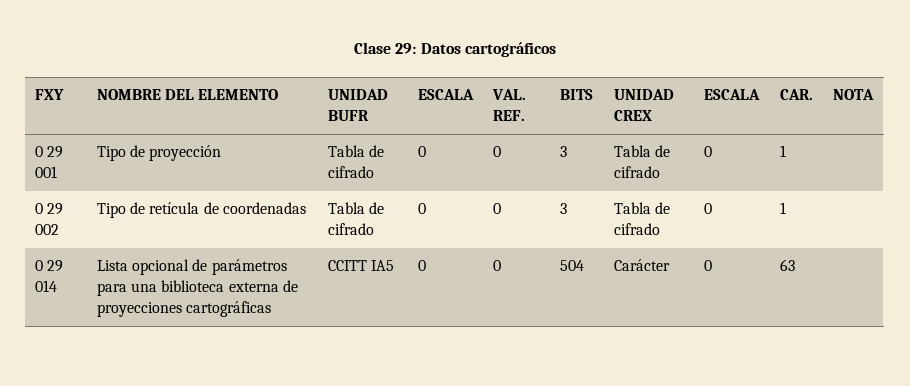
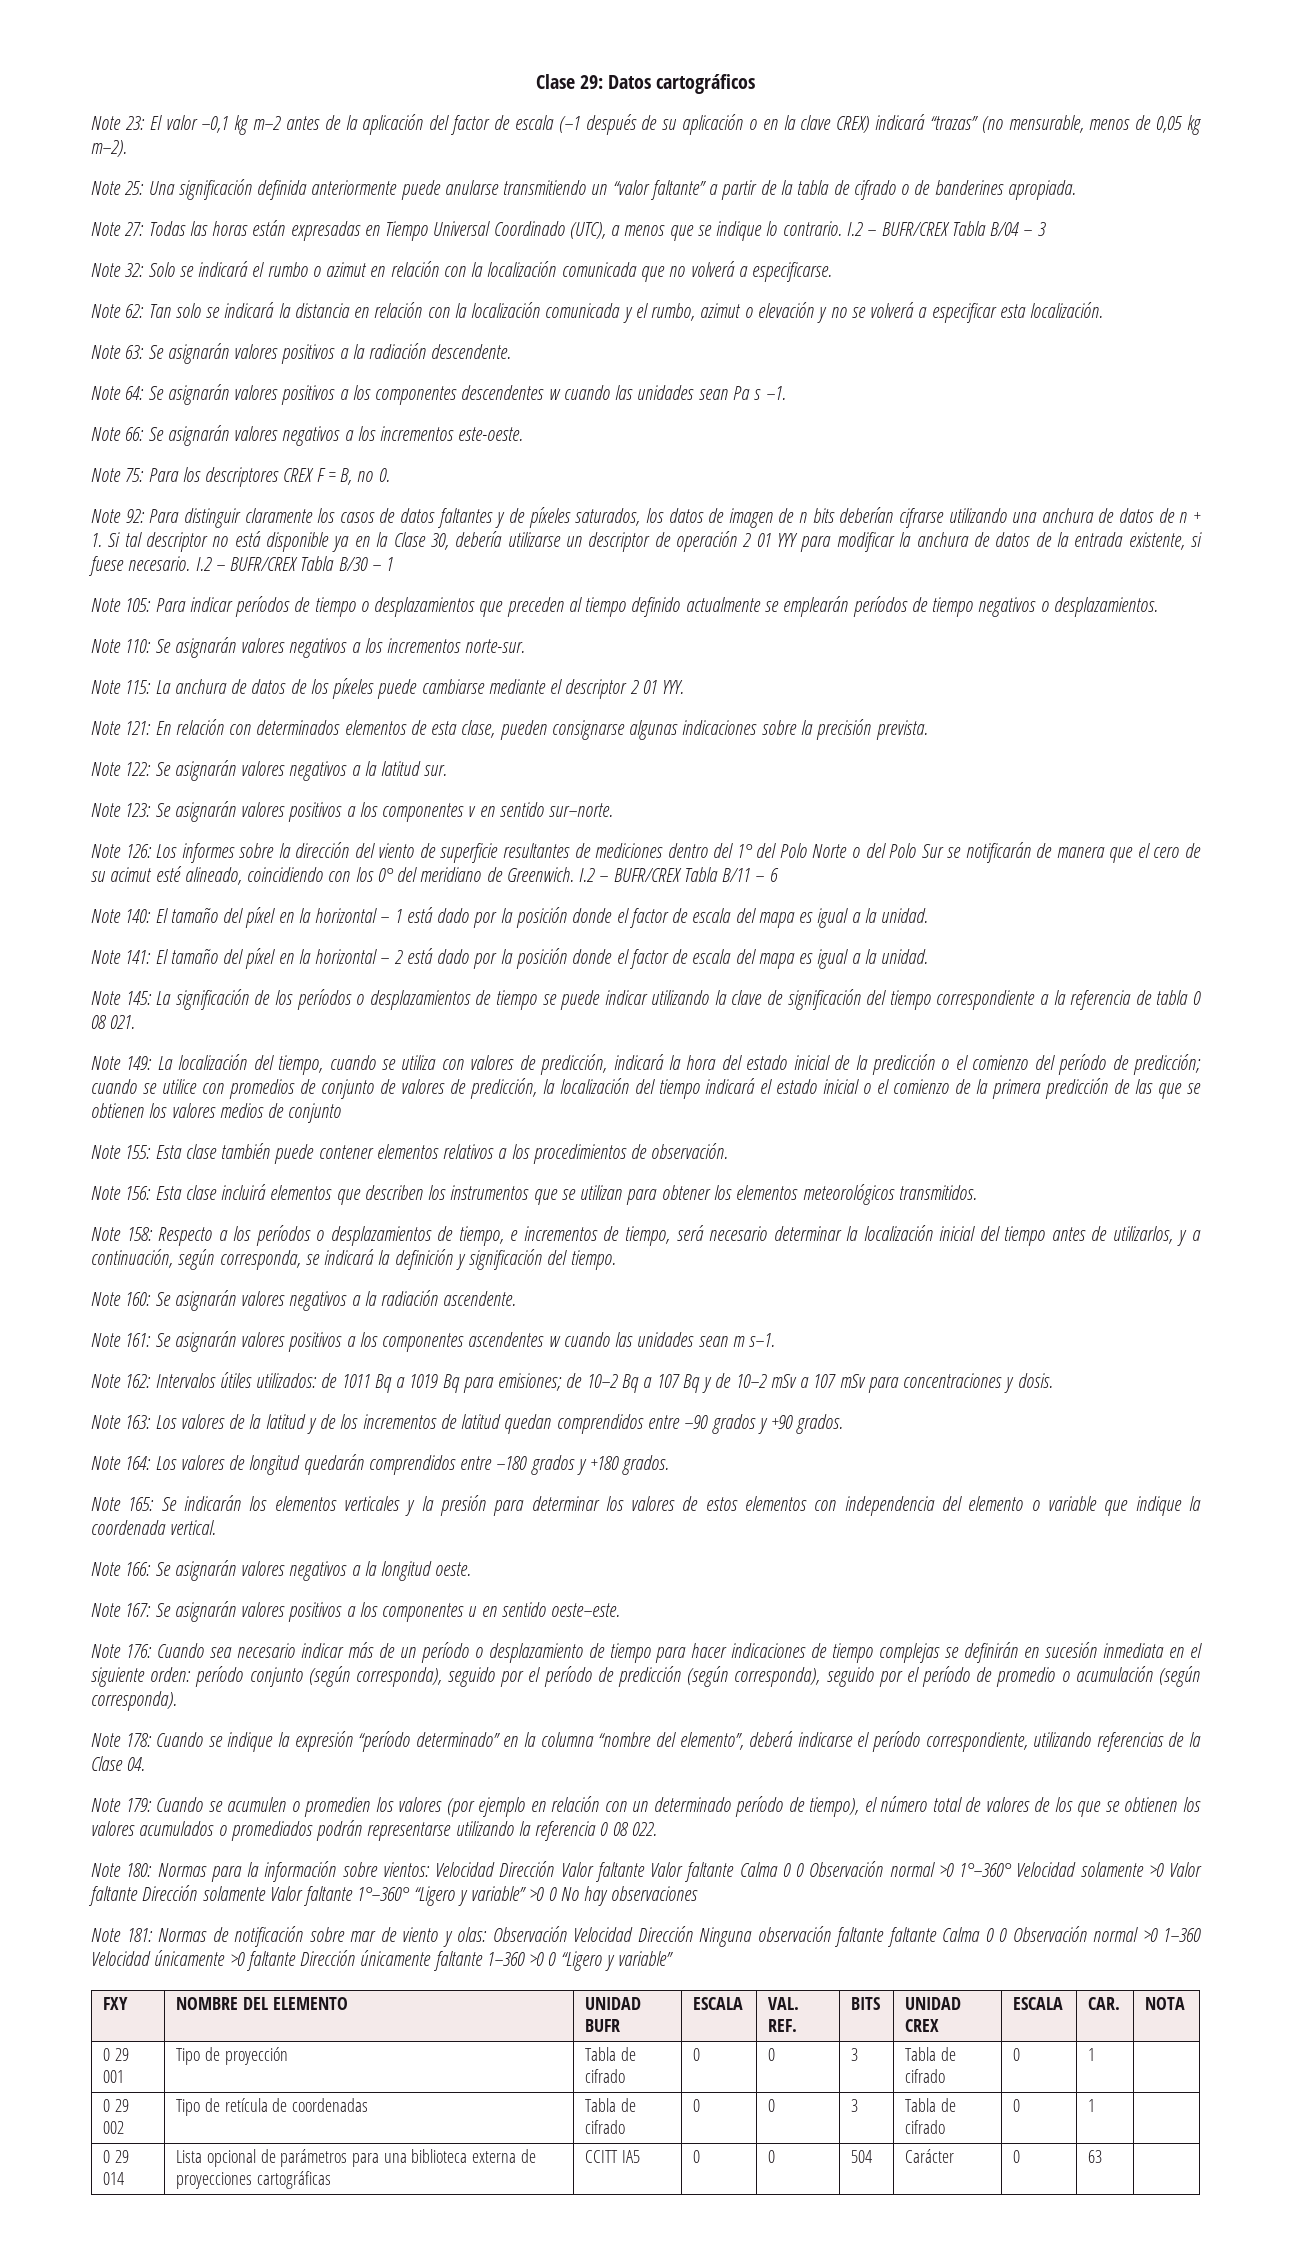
(556, 49) none -> [91,114,1202,135] [91,140,127,157] [91,179,1076,200] [91,220,1046,241] [91,261,833,282] [91,302,1104,323] [91,343,512,364] [91,384,786,405] [91,425,524,446] [91,467,390,487] [91,507,1202,528] [91,531,1203,552] [89,556,394,576] [91,596,1158,617] [91,637,526,658] [91,678,685,699] [91,719,928,740] [91,760,448,781] [91,801,614,822] [91,842,1201,863] [91,866,779,885] [91,907,929,928] [91,948,929,969] [91,989,1202,1010] [91,1015,136,1029] [91,1054,1202,1075] [91,1078,1201,1099] [91,1103,342,1123] [91,1143,729,1164] [91,1184,977,1205] [91,1225,1201,1246] [91,1249,616,1270] [91,1290,517,1311] [91,1331,776,1352] [91,1372,1053,1393] [91,1414,844,1434] [91,1454,670,1475] [91,1495,1202,1516] [91,1520,217,1535] [91,1560,472,1581] [91,1601,621,1622] [91,1642,1202,1663] [91,1666,1200,1687] [91,1691,177,1711] [91,1731,1201,1752] [91,1756,146,1771] [91,1796,1201,1817] [91,1820,657,1841] [91,1861,1202,1882] [89,1885,699,1906] [91,1926,1201,1947] [91,1950,674,1971] // Note 23: El valor –0,1 kg m–2 antes de la aplicación del factor de escala (–1 después de su aplicación o en la clave CREX) indicará “trazas” (no mensurable, menos de 0,05 kg m–2). // Note 25: Una significación definida anteriormente puede anularse transmitiendo un “valor faltante” a partir de la tabla de cifrado o de banderines apropiada. // Note 27: Todas las horas están expresadas en Tiempo Universal Coordinado (UTC), a menos que se indique lo contrario. I.2 – BUFR/CREX Tabla B/04 – 3 // Note 32: Solo se indicará el rumbo o azimut en relación con la localización comunicada que no volverá a especificarse. // Note 62: Tan solo se indicará la distancia en relación con la localización comunicada y el rumbo, azimut o elevación y no se volverá a especificar esta localización. // Note 63: Se asignarán valores positivos a la radiación descendente. // Note 64: Se asignarán valores positivos a los componentes descendentes w cuando las unidades sean Pa s –1. // Note 66: Se asignarán valores negativos a los incrementos este-oeste. // Note 75: Para los descriptores CREX F = B, no 0. // Note 92: Para distinguir claramente los casos de datos faltantes y de píxeles saturados, los datos de imagen de n bits deberían cifrarse utilizando una anchura de datos de n + 1. Si tal descriptor no está disponible ya en la Clase 30, debería utilizarse un descriptor de operación 2 01 YYY para modificar la anchura de datos de la entrada existente, si fuese necesario. I.2 – BUFR/CREX Tabla B/30 – 1 // Note 105: Para indicar períodos de tiempo o desplazamientos que preceden al tiempo definido actualmente se emplearán períodos de tiempo negativos o desplazamientos. // Note 110: Se asignarán valores negativos a los incrementos norte-sur. // Note 115: La anchura de datos de los píxeles puede cambiarse mediante el descriptor 2 01 YYY. // Note 121: En relación con determinados elementos de esta clase, pueden consignarse algunas indicaciones sobre la precisión prevista. // Note 122: Se asignarán valores negativos a la latitud sur. // Note 123: Se asignarán valores positivos a los componentes v en sentido sur–norte. // Note 126: Los informes sobre la dirección del viento de superficie resultantes de mediciones dentro del 1° del Polo Norte o del Polo Sur se notificarán de manera que el cero de su acimut esté alineado, coincidiendo con los 0° del meridiano de Greenwich. I.2 – BUFR/CREX Tabla B/11 – 6 // Note 140: El tamaño del píxel en la horizontal – 1 está dado por la posición donde el factor de escala del mapa es igual a la unidad. // Note 141: El tamaño del píxel en la horizontal – 2 está dado por la posición donde el factor de escala del mapa es igual a la unidad. // Note 145: La significación de los períodos o desplazamientos de tiempo se puede indicar utilizando la clave de significación del tiempo correspondiente a la referencia de tabla 0 08 021. // Note 149: La localización del tiempo, cuando se utiliza con valores de predicción, indicará la hora del estado inicial de la predicción o el comienzo del período de predicción; cuando se utilice con promedios de conjunto de valores de predicción, la localización del tiempo indicará el estado inicial o el comienzo de la primera predicción de las que se obtienen los valores medios de conjunto // Note 155: Esta clase también puede contener elementos relativos a los procedimientos de observación. // Note 156: Esta clase incluirá elementos que describen los instrumentos que se utilizan para obtener los elementos meteorológicos transmitidos. // Note 158: Respecto a los períodos o desplazamientos de tiempo, e incrementos de tiempo, será necesario determinar la localización inicial del tiempo antes de utilizarlos, y a continuación, según corresponda, se indicará la definición y significación del tiempo. // Note 160: Se asignarán valores negativos a la radiación ascendente. // Note 161: Se asignarán valores positivos a los componentes ascendentes w cuando las unidades sean m s–1. // Note 162: Intervalos útiles utilizados: de 1011 Bq a 1019 Bq para emisiones; de 10–2 Bq a 107 Bq y de 10–2 mSv a 107 mSv para concentraciones y dosis. // Note 163: Los valores de la latitud y de los incrementos de latitud quedan comprendidos entre –90 grados y +90 grados. // Note 164: Los valores de longitud quedarán comprendidos entre –180 grados y +180 grados. // Note 165: Se indicarán los elementos verticales y la presión para determinar los valores de estos elementos con independencia del elemento o variable que indique la coordenada vertical. // Note 166: Se asignarán valores negativos a la longitud oeste. // Note 167: Se asignarán valores positivos a los componentes u en sentido oeste–este. // Note 176: Cuando sea necesario indicar más de un período o desplazamiento de tiempo para hacer indicaciones de tiempo complejas se definirán en sucesión inmediata en el siguiente orden: período conjunto (según corresponda), seguido por el período de predicción (según corresponda), seguido por el período de promedio o acumulación (según corresponda). // Note 178: Cuando se indique la expresión “período determinado” en la columna “nombre del elemento”, deberá indicarse el período correspondiente, utilizando referencias de la Clase 04. // Note 179: Cuando se acumulen o promedien los valores (por ejemplo en relación con un determinado período de tiempo), el número total de valores de los que se obtienen los valores acumulados o promediados podrán representarse utilizando la referencia 0 08 022. // Note 180: Normas para la información sobre vientos: Velocidad Dirección Valor faltante Valor faltante Calma 0 0 Observación normal >0 1°–360° Velocidad solamente >0 Valor faltante Dirección solamente Valor faltante 1°–360° “Ligero y variable” >0 0 No hay observaciones // Note 181: Normas de notificación sobre mar de viento y olas: Observación Velocidad Dirección Ninguna observación faltante faltante Calma 0 0 Observación normal >0 1–360 Velocidad únicamente >0 faltante Dirección únicamente faltante 1–360 >0 0 “Ligero y variable”

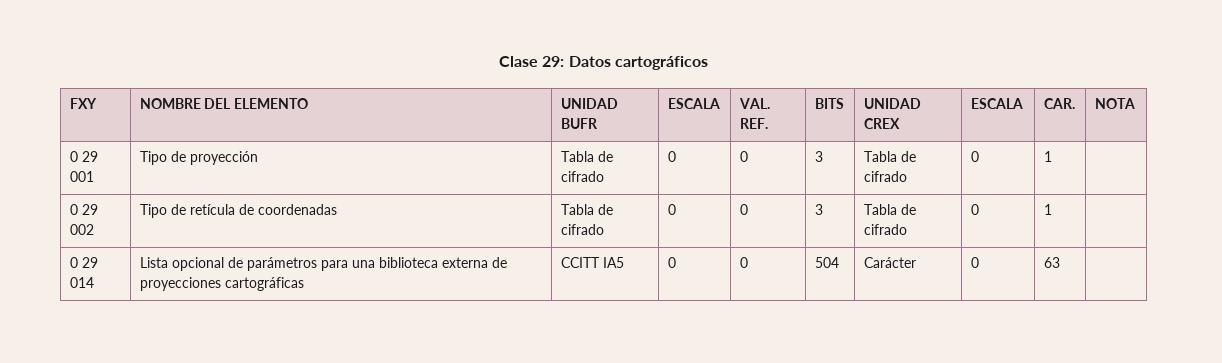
[91,114,1202,135] [91,140,127,157] [91,179,1076,200] [91,220,1046,241] [91,261,833,282] [91,302,1104,323] [91,343,512,364] [91,384,786,405] [91,425,524,446] [91,467,390,487] [91,507,1202,528] [91,531,1203,552] [89,556,394,576] [91,596,1158,617] [91,637,526,658] [91,678,685,699] [91,719,928,740] [91,760,448,781] [91,801,614,822] [91,842,1201,863] [91,866,779,885] [91,907,929,928] [91,948,929,969] [91,989,1202,1010] [91,1015,136,1029] [91,1054,1202,1075] [91,1078,1201,1099] [91,1103,342,1123] [91,1143,729,1164] [91,1184,977,1205] [91,1225,1201,1246] [91,1249,616,1270] [91,1290,517,1311] [91,1331,776,1352] [91,1372,1053,1393] [91,1414,844,1434] [91,1454,670,1475] [91,1495,1202,1516] [91,1520,217,1535] [91,1560,472,1581] [91,1601,621,1622] [91,1642,1202,1663] [91,1666,1200,1687] [91,1691,177,1711] [91,1731,1201,1752] [91,1756,146,1771] [91,1796,1201,1817] [91,1820,657,1841] [91,1861,1202,1882] [89,1885,699,1906] [91,1926,1201,1947] [91,1950,674,1971] // Note 23: El valor –0,1 kg m–2 antes de la aplicación del factor de escala (–1 después de su aplicación o en la clave CREX) indicará “trazas” (no mensurable, menos de 0,05 kg m–2). // Note 25: Una significación definida anteriormente puede anularse transmitiendo un “valor faltante” a partir de la tabla de cifrado o de banderines apropiada. // Note 27: Todas las horas están expresadas en Tiempo Universal Coordinado (UTC), a menos que se indique lo contrario. I.2 – BUFR/CREX Tabla B/04 – 3 // Note 32: Solo se indicará el rumbo o azimut en relación con la localización comunicada que no volverá a especificarse. // Note 62: Tan solo se indicará la distancia en relación con la localización comunicada y el rumbo, azimut o elevación y no se volverá a especificar esta localización. // Note 63: Se asignarán valores positivos a la radiación descendente. // Note 64: Se asignarán valores positivos a los componentes descendentes w cuando las unidades sean Pa s –1. // Note 66: Se asignarán valores negativos a los incrementos este-oeste. // Note 75: Para los descriptores CREX F = B, no 0. // Note 92: Para distinguir claramente los casos de datos faltantes y de píxeles saturados, los datos de imagen de n bits deberían cifrarse utilizando una anchura de datos de n + 1. Si tal descriptor no está disponible ya en la Clase 30, debería utilizarse un descriptor de operación 2 01 YYY para modificar la anchura de datos de la entrada existente, si fuese necesario. I.2 – BUFR/CREX Tabla B/30 – 1 // Note 105: Para indicar períodos de tiempo o desplazamientos que preceden al tiempo definido actualmente se emplearán períodos de tiempo negativos o desplazamientos. // Note 110: Se asignarán valores negativos a los incrementos norte-sur. // Note 115: La anchura de datos de los píxeles puede cambiarse mediante el descriptor 2 01 YYY. // Note 121: En relación con determinados elementos de esta clase, pueden consignarse algunas indicaciones sobre la precisión prevista. // Note 122: Se asignarán valores negativos a la latitud sur. // Note 123: Se asignarán valores positivos a los componentes v en sentido sur–norte. // Note 126: Los informes sobre la dirección del viento de superficie resultantes de mediciones dentro del 1° del Polo Norte o del Polo Sur se notificarán de manera que el cero de su acimut esté alineado, coincidiendo con los 0° del meridiano de Greenwich. I.2 – BUFR/CREX Tabla B/11 – 6 // Note 140: El tamaño del píxel en la horizontal – 1 está dado por la posición donde el factor de escala del mapa es igual a la unidad. // Note 141: El tamaño del píxel en la horizontal – 2 está dado por la posición donde el factor de escala del mapa es igual a la unidad. // Note 145: La significación de los períodos o desplazamientos de tiempo se puede indicar utilizando la clave de significación del tiempo correspondiente a la referencia de tabla 0 08 021. // Note 149: La localización del tiempo, cuando se utiliza con valores de predicción, indicará la hora del estado inicial de la predicción o el comienzo del período de predicción; cuando se utilice con promedios de conjunto de valores de predicción, la localización del tiempo indicará el estado inicial o el comienzo de la primera predicción de las que se obtienen los valores medios de conjunto // Note 155: Esta clase también puede contener elementos relativos a los procedimientos de observación. // Note 156: Esta clase incluirá elementos que describen los instrumentos que se utilizan para obtener los elementos meteorológicos transmitidos. // Note 158: Respecto a los períodos o desplazamientos de tiempo, e incrementos de tiempo, será necesario determinar la localización inicial del tiempo antes de utilizarlos, y a continuación, según corresponda, se indicará la definición y significación del tiempo. // Note 160: Se asignarán valores negativos a la radiación ascendente. // Note 161: Se asignarán valores positivos a los componentes ascendentes w cuando las unidades sean m s–1. // Note 162: Intervalos útiles utilizados: de 1011 Bq a 1019 Bq para emisiones; de 10–2 Bq a 107 Bq y de 10–2 mSv a 107 mSv para concentraciones y dosis. // Note 163: Los valores de la latitud y de los incrementos de latitud quedan comprendidos entre –90 grados y +90 grados. // Note 164: Los valores de longitud quedarán comprendidos entre –180 grados y +180 grados. // Note 165: Se indicarán los elementos verticales y la presión para determinar los valores de estos elementos con independencia del elemento o variable que indique la coordenada vertical. // Note 166: Se asignarán valores negativos a la longitud oeste. // Note 167: Se asignarán valores positivos a los componentes u en sentido oeste–este. // Note 176: Cuando sea necesario indicar más de un período o desplazamiento de tiempo para hacer indicaciones de tiempo complejas se definirán en sucesión inmediata en el siguiente orden: período conjunto (según corresponda), seguido por el período de predicción (según corresponda), seguido por el período de promedio o acumulación (según corresponda). // Note 178: Cuando se indique la expresión “período determinado” en la columna “nombre del elemento”, deberá indicarse el período correspondiente, utilizando referencias de la Clase 04. // Note 179: Cuando se acumulen o promedien los valores (por ejemplo en relación con un determinado período de tiempo), el número total de valores de los que se obtienen los valores acumulados o promediados podrán representarse utilizando la referencia 0 08 022. // Note 180: Normas para la información sobre vientos: Velocidad Dirección Valor faltante Valor faltante Calma 0 0 Observación normal >0 1°–360° Velocidad solamente >0 Valor faltante Dirección solamente Valor faltante 1°–360° “Ligero y variable” >0 0 No hay observaciones // Note 181: Normas de notificación sobre mar de viento y olas: Observación Velocidad Dirección Ninguna observación faltante faltante Calma 0 0 Observación normal >0 1–360 Velocidad únicamente >0 faltante Dirección únicamente faltante 1–360 >0 0 “Ligero y variable” -> (708, 63) none

